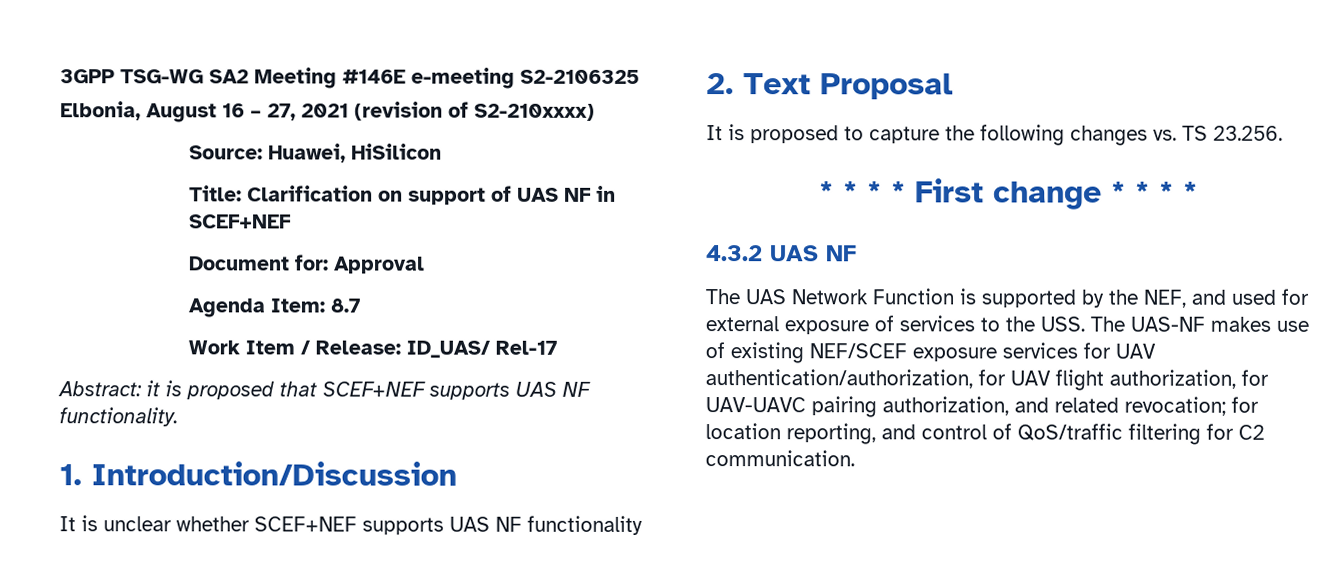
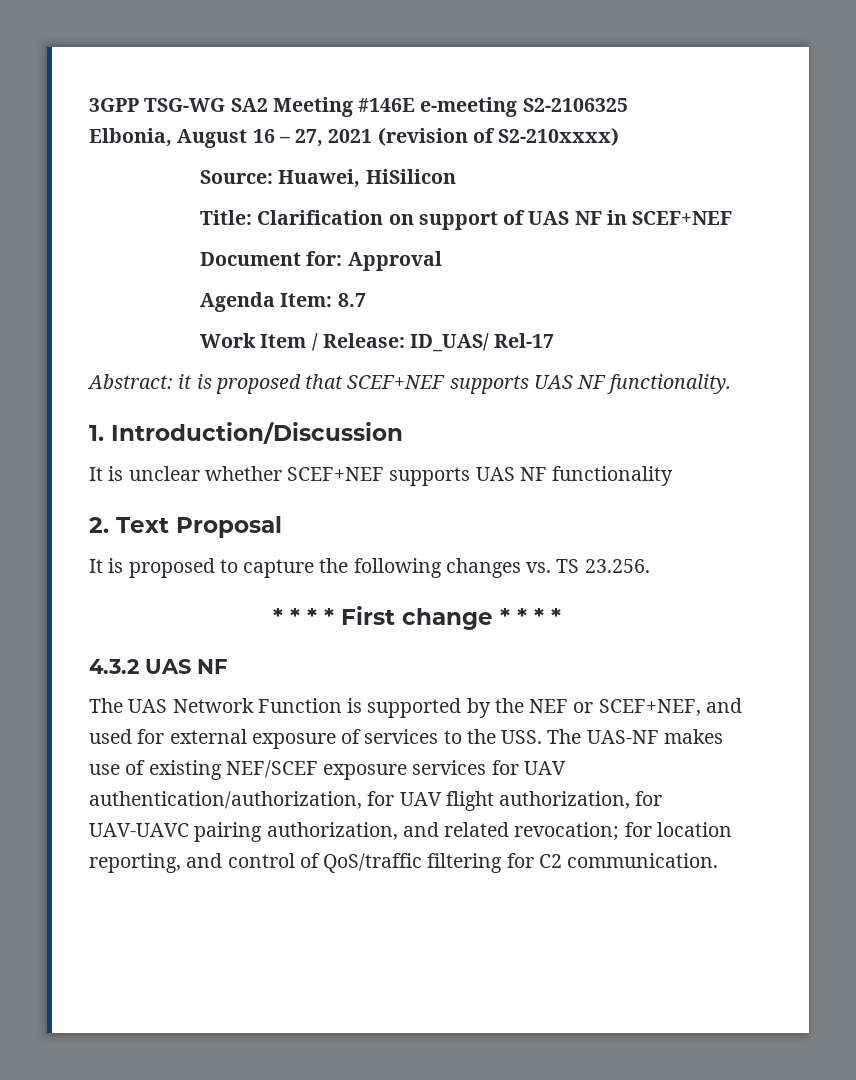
[1143,289,1186,308] NEF, -> [529,699,701,716] NEF or SCEF+NEF,

